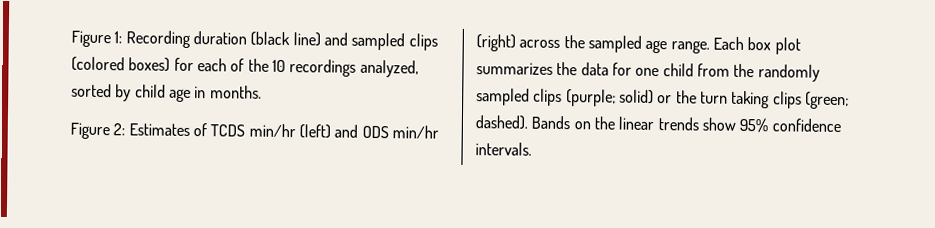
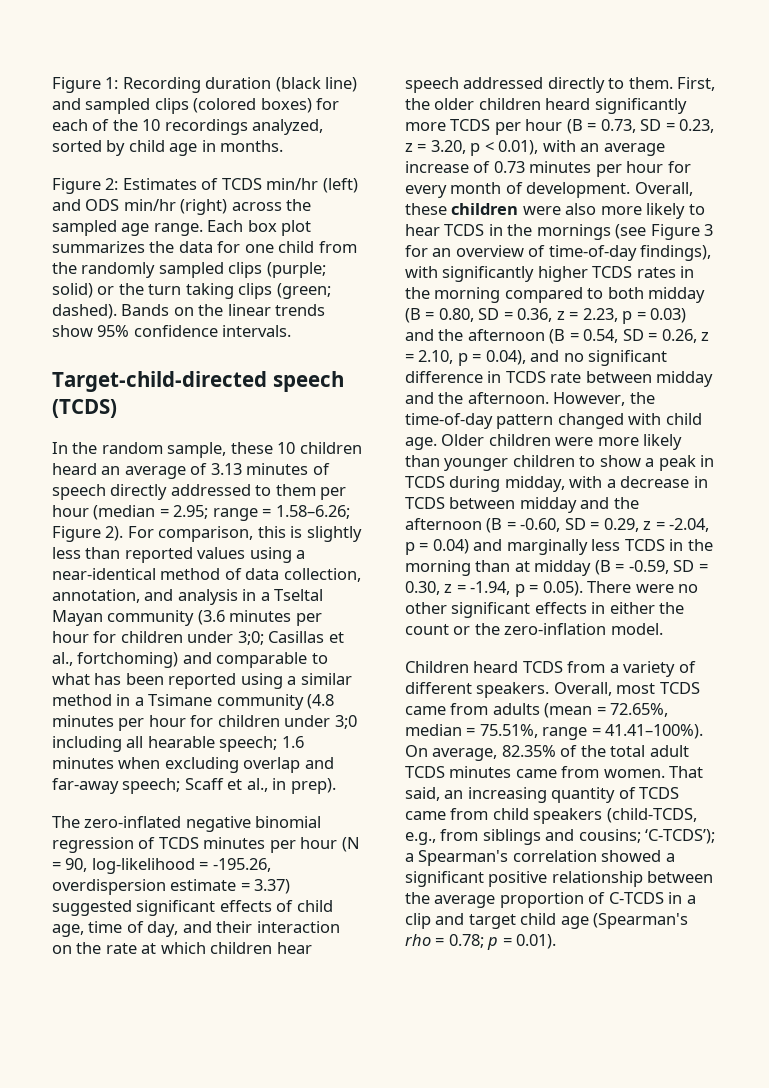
(532, 149) none -> [52,371,344,392] [52,399,117,418] [52,442,362,458] [52,463,330,479] [52,484,347,500] [52,505,350,521] [52,526,362,542] [52,547,306,563] [52,568,361,582] [52,589,324,605] [52,610,322,626] [52,631,344,645] [52,652,328,668] [52,673,352,689] [52,694,335,710] [52,715,357,731] [52,736,304,752] [52,757,334,773] [52,778,336,794] [52,816,322,832] [52,837,360,853] [52,858,271,874] [52,879,291,895] [52,900,333,916] [52,921,340,937] [52,942,312,954] [405,77,716,93] [405,98,687,114] [405,119,715,135] [405,140,665,156] [405,161,691,177] [405,182,693,198] [405,203,705,219] [405,224,714,240] [405,245,712,261] [405,266,695,282] [405,287,706,303] [405,308,687,324] [405,329,710,344] [405,350,668,366] [405,371,714,387] [405,392,655,406] [405,413,702,429] [405,434,683,450] [405,455,715,471] [405,476,708,492] [405,497,639,513] [405,518,710,533] [405,539,713,555] [405,560,708,576] [405,581,699,597] [405,602,685,618] [405,623,663,635] [405,661,696,677] [405,682,700,698] [405,703,669,718] [405,724,704,740] [405,745,689,761] [405,766,704,778] [405,787,680,803] [405,808,697,824] [405,829,716,845] [405,850,675,866] [405,871,714,887] [405,892,696,908] [405,913,689,929] [405,934,557,950] // Target-child-directed speech (TCDS) // In the random sample, these 10 children heard an average of 3.13 minutes of speech directly addressed to them per hour (median = 2.95; range = 1.58–6.26; Figure 2). For comparison, this is slightly less than reported values using a near-identical method of data collection, annotation, and analysis in a Tseltal Mayan community (3.6 minutes per hour for children under 3;0; Casillas et al., fortchoming) and comparable to what has been reported using a similar method in a Tsimane community (4.8 minutes per hour for children under 3;0 including all hearable speech; 1.6 minutes when excluding overlap and far-away speech; Scaff et al., in prep). // The zero-inflated negative binomial regression of TCDS minutes per hour (N = 90, log-likelihood = -195.26, overdispersion estimate = 3.37) suggested significant effects of child age, time of day, and their interaction on the rate at which children hear speech addressed directly to them. First, the older children heard significantly more TCDS per hour (B = 0.73, SD = 0.23, z = 3.20, p < 0.01), with an average increase of 0.73 minutes per hour for every month of development. Overall, these children were also more likely to hear TCDS in the mornings (see Figure 3 for an overview of time-of-day findings), with significantly higher TCDS rates in the morning compared to both midday (B = 0.80, SD = 0.36, z = 2.23, p = 0.03) and the afternoon (B = 0.54, SD = 0.26, z = 2.10, p = 0.04), and no significant difference in TCDS rate between midday and the afternoon. However, the time-of-day pattern changed with child age. Older children were more likely than younger children to show a peak in TCDS during midday, with a decrease in TCDS between midday and the afternoon (B = -0.60, SD = 0.29, z = -2.04, p = 0.04) and marginally less TCDS in the morning than at midday (B = -0.59, SD = 0.30, z = -1.94, p = 0.05). There were no other significant effects in either the count or the zero-inflation model. // Children heard TCDS from a variety of different speakers. Overall, most TCDS came from adults (mean = 72.65%, median = 75.51%, range = 41.41–100%). On average, 82.35% of the total adult TCDS minutes came from women. That said, an increasing quantity of TCDS came from child speakers (child-TCDS, e.g., from siblings and cousins; ‘C-TCDS’); a Spearman's correlation showed a significant positive relationship between the average proportion of C-TCDS in a clip and target child age (Spearman's rho = 0.78; p = 0.01).

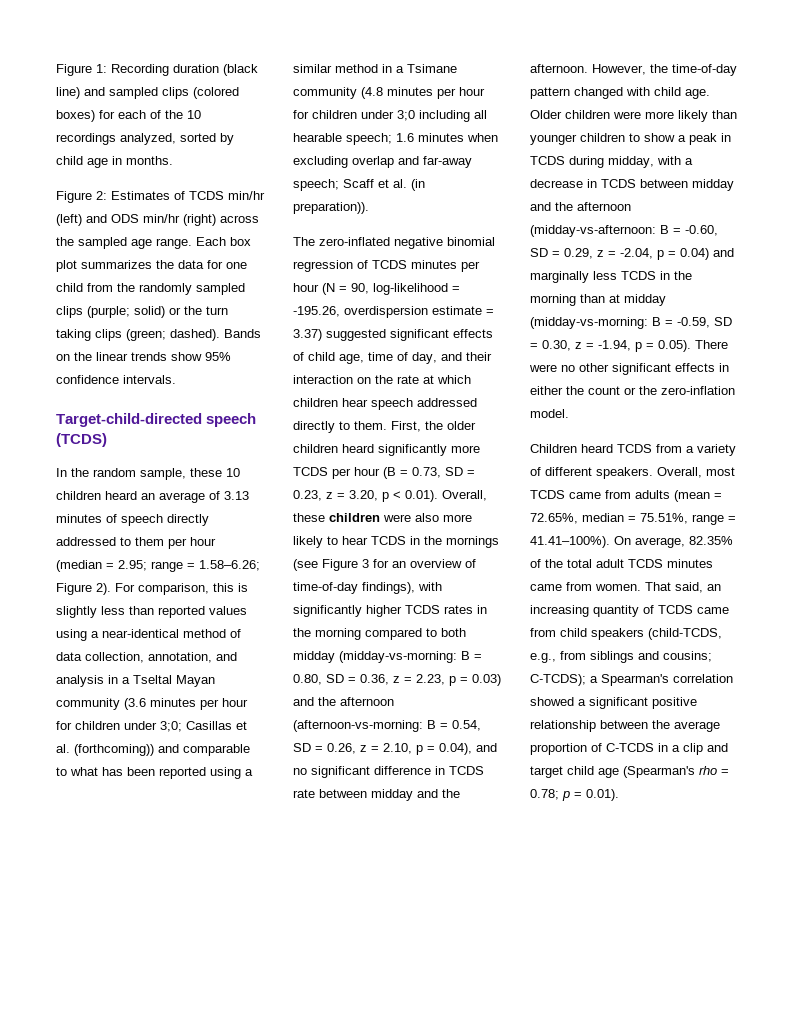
[52,652,179,668] al., fortchoming) -> [56,744,154,756] al. (forthcoming))
[246,778,336,794] al., in prep). -> [393,179,425,191] [293,202,369,214] al. (in preparation)).
[498,140,665,156] [405,161,691,177] [405,182,631,198] 0.01), with an average increase of 0.73 minutes per hour for every month of development. -> [405,490,438,502] 0.01).
[405,308,421,323] (B -> [339,651,470,663] (midday-vs-morning: B
[549,329,566,344] (B -> [293,720,436,732] (afternoon-vs-morning: B
[486,518,503,533] (B -> [530,225,669,237] (midday-vs-afternoon: B
[594,560,611,575] (B -> [530,317,661,329] (midday-vs-morning: B
[645,829,716,844] ‘C-TCDS’); -> [530,674,586,686] C-TCDS);

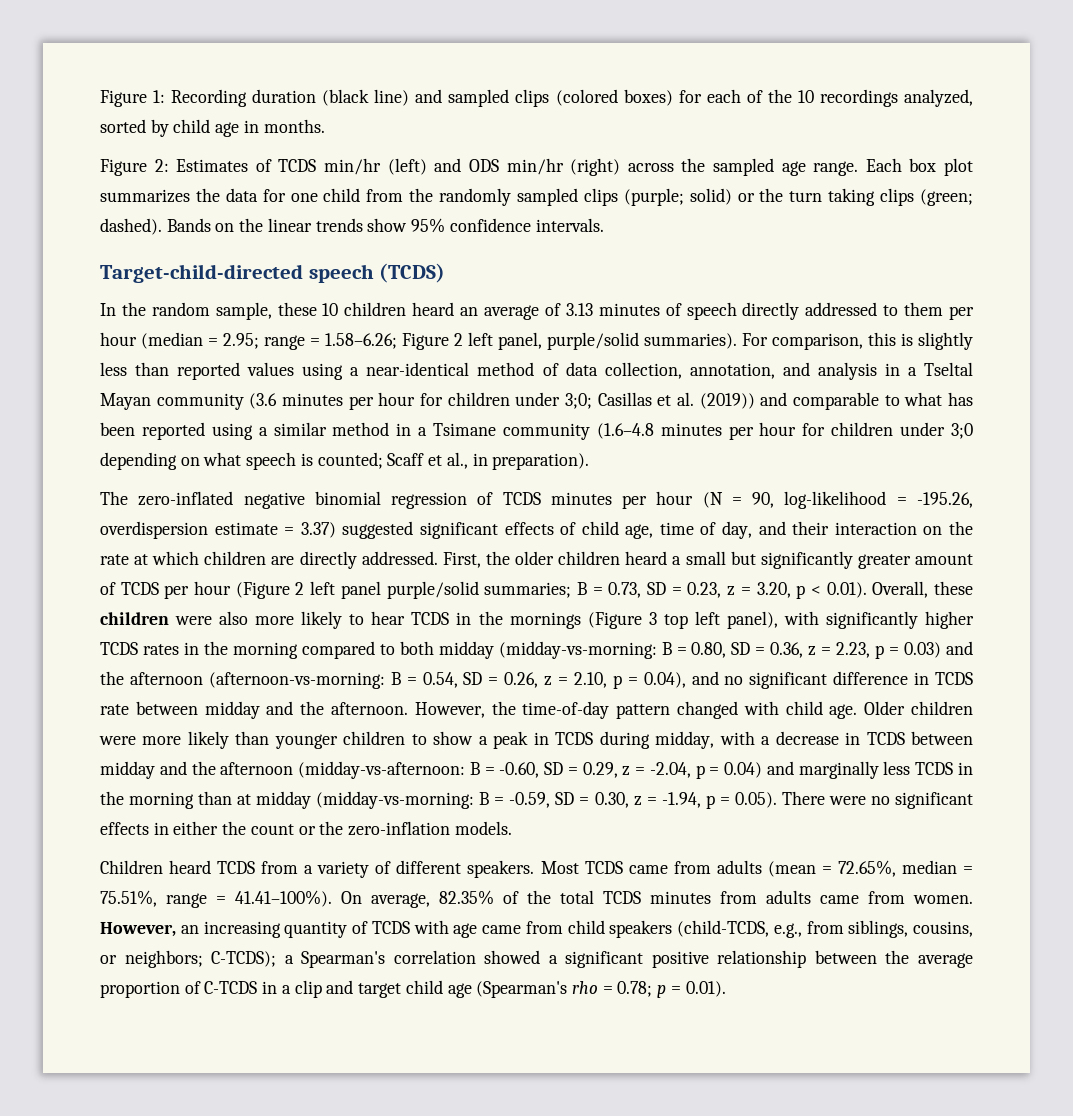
[96,583,111,595] 2). -> [454,332,737,350] 2 left panel, purple/solid summaries).
[74,744,154,756] (forthcoming)) -> [699,393,755,409] (2019))
[361,87,383,99] (4.8 -> [596,423,654,439] (1.6–4.8
[419,110,487,122] [293,133,498,145] [293,156,472,168] [293,179,425,191] [293,202,369,214] including all hearable speech; 1.6 minutes when excluding overlap and far-away speech; Scaff et al. (in preparation)). -> [100,452,590,470] depending on what speech is counted; Scaff et al., in preparation).
[342,398,477,410] [293,421,387,433] hear speech addressed directly to them. -> [271,551,438,569] are directly addressed.
[378,444,480,456] [293,467,396,479] significantly more TCDS per hour (B -> [672,551,974,569] [100,581,587,599] a small but significantly greater amount of TCDS per hour (Figure 2 left panel purple/solid summaries; B
[293,559,476,571] [293,582,415,594] (see Figure 3 for an overview of time-of-day findings), -> [587,611,778,629] (Figure 3 top left panel),
[579,363,609,372] other -> (890, 800) none
[530,409,569,418] model. -> [454,821,512,835] models.
[657,467,735,478] Overall, most -> [540,861,579,874] Most
[596,559,713,568] adult TCDS minutes -> [603,890,811,904] TCDS minutes from adults
[645,582,703,593] That said, -> [100,922,176,937] However,
(693, 609) none -> [413,920,478,938] with age
[590,651,712,663] siblings and cousins; -> [848,920,973,938] [100,950,203,968] siblings, cousins, or neighbors;

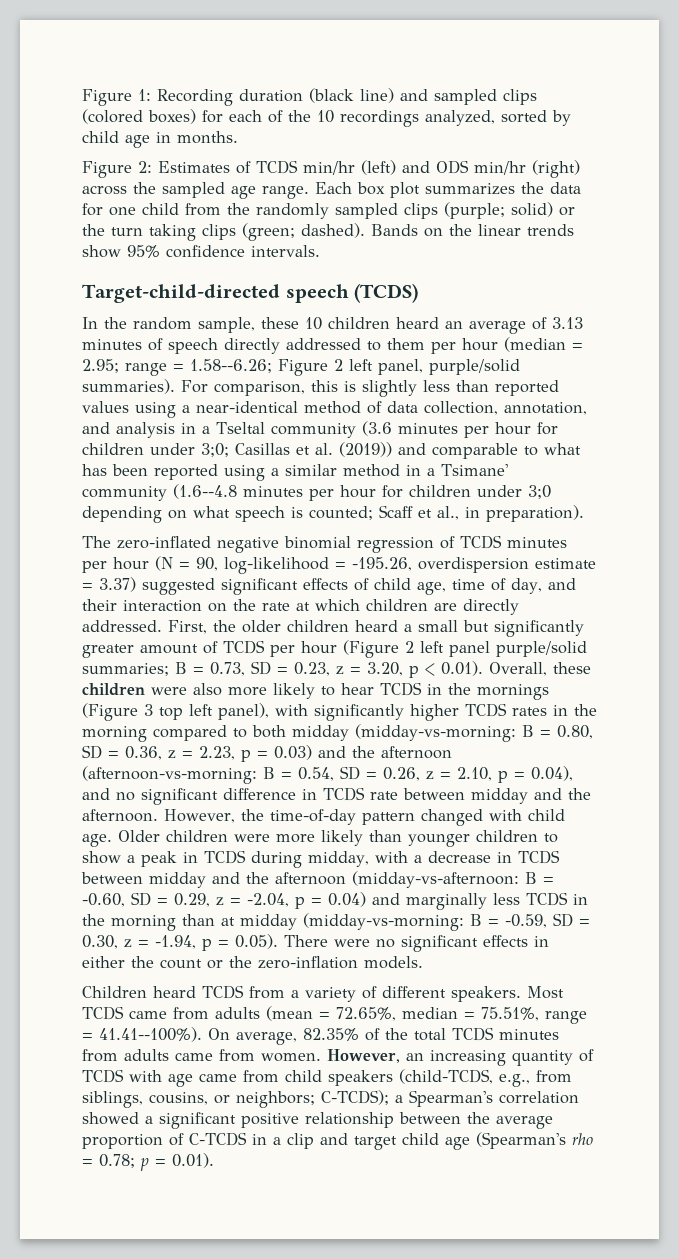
[325,333,397,349] 1.58–6.26; -> [190,359,272,373] 1.58--6.26;
[100,393,151,410] Mayan -> (265, 428) none
[433,423,654,440] Tsimane community (1.6–4.8 -> [441,464,508,476] [82,484,237,501] Tsimane' community (1.6--4.8
[235,890,332,907] 41.41–100%). -> [99,1027,202,1042] 41.41--100%).

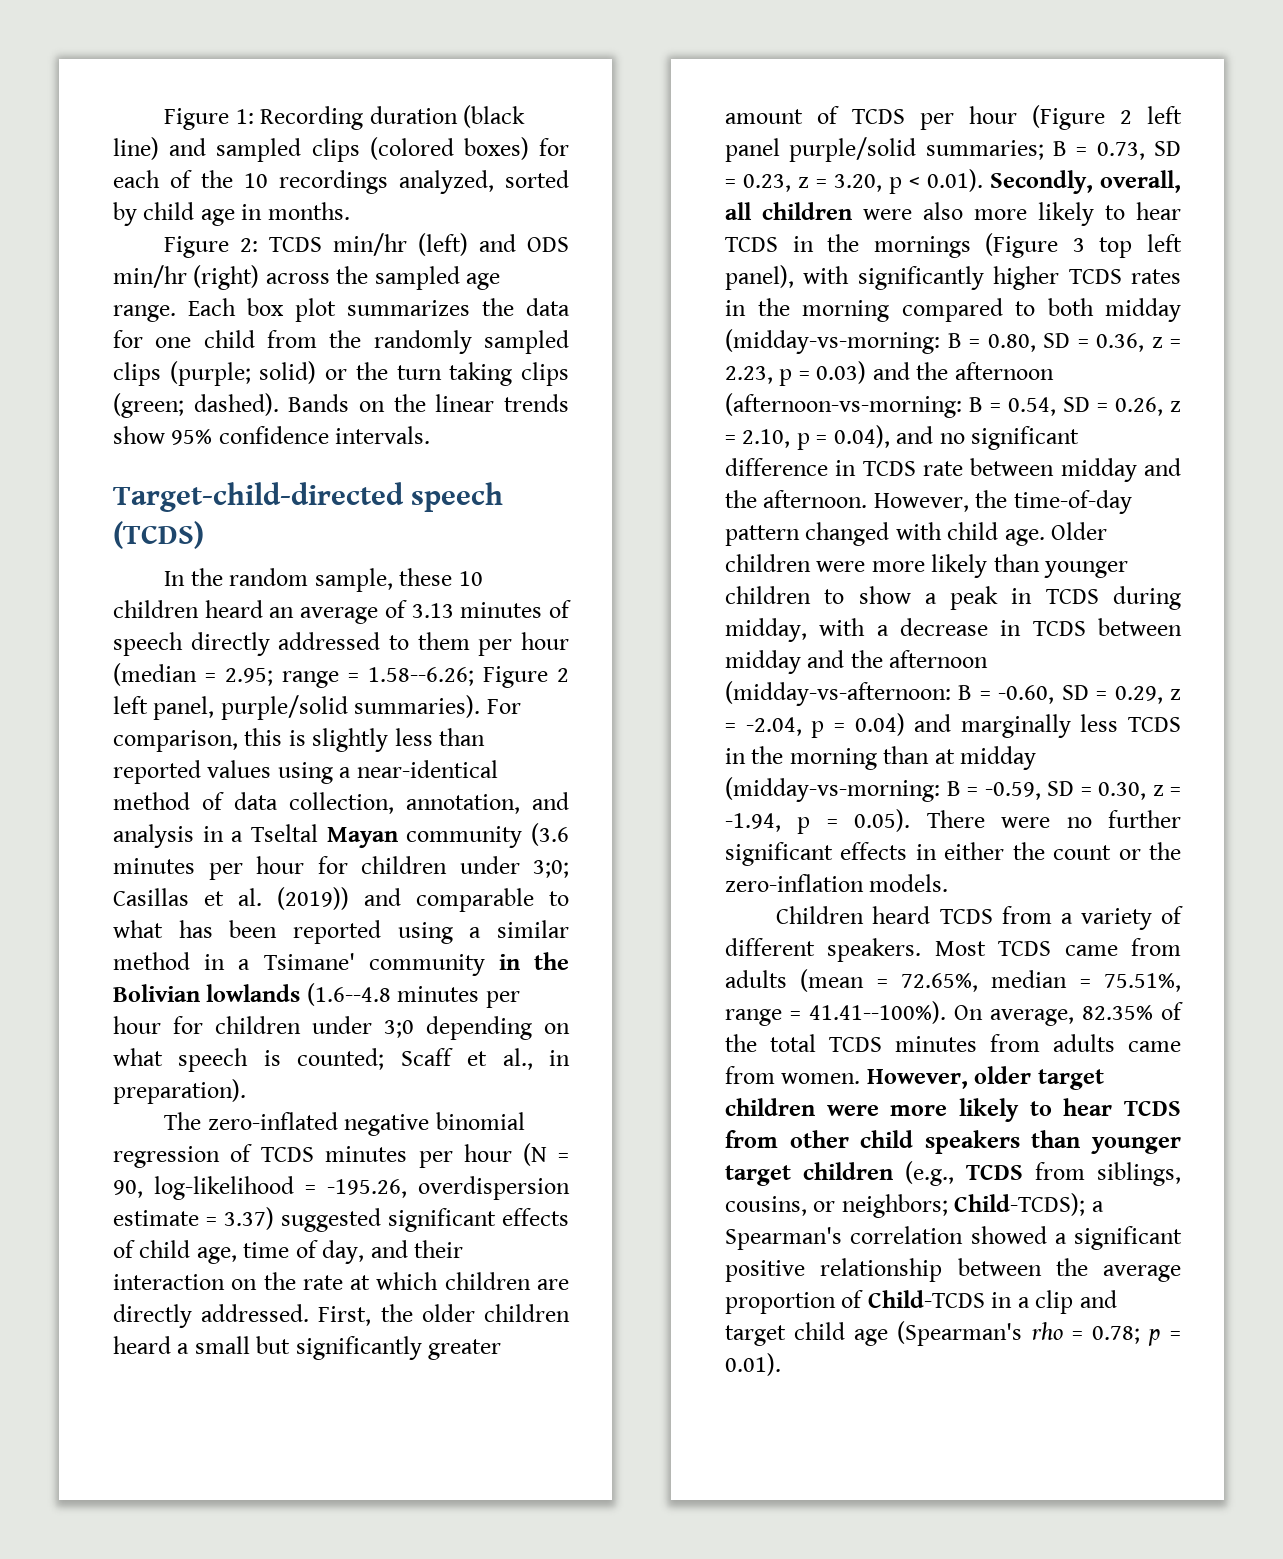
[158,161,251,174] Estimates of -> (259, 245) none
(265, 428) none -> [326,827,398,848] Mayan
(167, 493) none -> [498,952,569,970] [113,984,301,1002] in the Bolivian lowlands
[489,662,591,676] Overall, these -> [990,170,1181,194] [725,202,752,220] Secondly, overall, all
(395, 943) none -> [1108,810,1181,828] further
[406,1049,594,1066] [82,1069,530,1087] an increasing quantity of TCDS with age came from child speakers (child-TCDS, e.g., -> [974,1066,1104,1090] [725,1098,1181,1122] [725,1130,1181,1154] [725,1161,1023,1186] older target children were more likely to hear TCDS from other child speakers than younger target children (e.g., TCDS
[321,1090,389,1105] C-TCDS); -> [954,1193,1086,1216] Child-TCDS);
[189,1132,247,1146] C-TCDS -> [867,1290,985,1308] Child-TCDS

